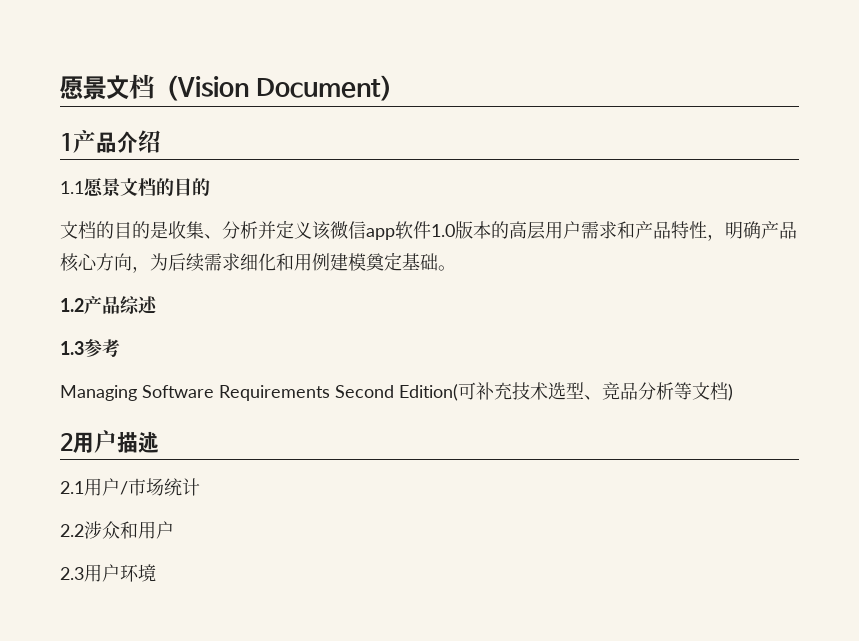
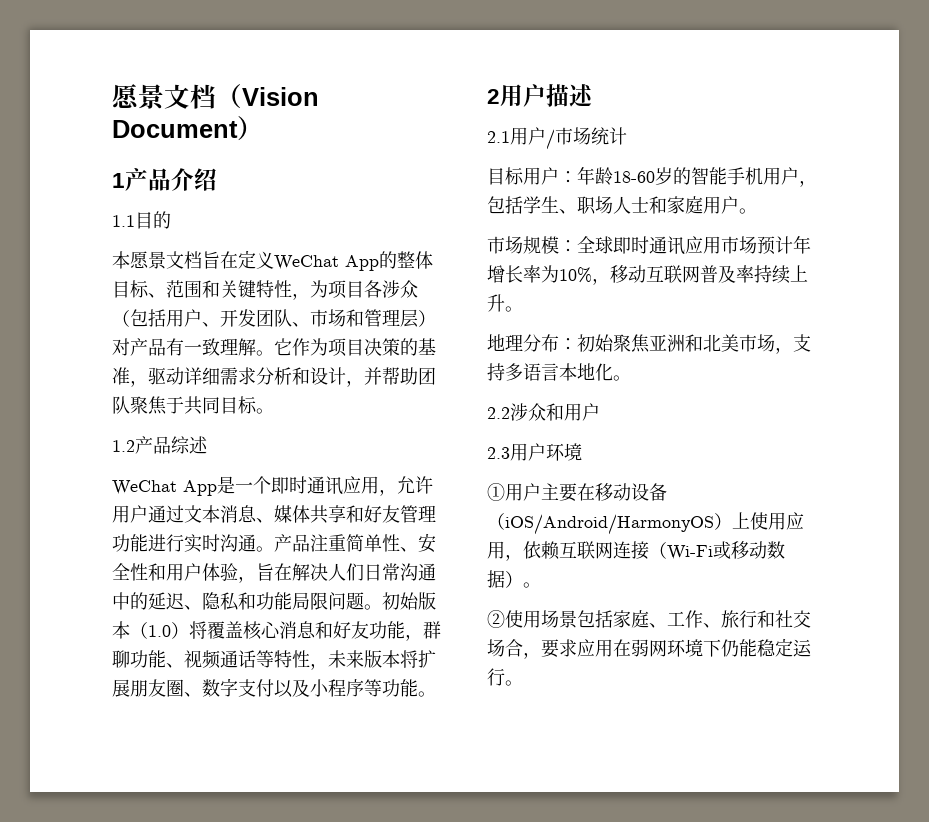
[84,177,210,197] [60,220,797,241] [60,252,456,273] [60,296,158,314] [60,339,120,357] [60,382,733,401] 愿景文档的目的 // 文档的目的是收集、分析并定义该微信app软件1.0版本的高层用户需求和产品特性，明确产品核心方向，为后续需求细化和用例建模奠定基础。 // 1.2产品综述 // 1.3参考 // Managing Software Requirements Second Edition(可补充技术选型、竞品分析等文档) -> [135,211,171,229] [112,250,433,271] [112,280,418,300] [112,309,436,328] [112,338,436,357] [112,367,436,387] [112,396,274,415] [112,436,208,454] [112,476,433,496] [112,505,436,524] [112,533,436,553] [112,563,436,583] [112,592,436,611] [112,621,441,641] [112,650,436,670] [112,678,436,698] 目的 // 本愿景文档旨在定义WeChat App的整体目标、范围和关键特性，为项目各涉众（包括用户、开发团队、市场和管理层）对产品有一致理解。它作为项目决策的基准，驱动详细需求分析和设计，并帮助团队聚焦于共同目标。 // 1.2产品综述 // WeChat App是一个即时通讯应用，允许用户通过文本消息、媒体共享和好友管理功能进行实时沟通。产品注重简单性、安全性和用户体验，旨在解决人们日常沟通中的延迟、隐私和功能局限问题。初始版本（1.0）将覆盖核心消息和好友功能，群聊功能、视频通话等特性，未来版本将扩展朋友圈、数字支付以及小程序等功能。
(200, 487) none -> [487,166,817,187] [487,196,757,215] [487,235,811,255] [487,265,808,285] [487,294,523,312] [487,334,811,354] [487,363,631,381] // 目标用户：年龄18-60岁的智能手机用户，包括学生、职场人士和家庭用户。 // 市场规模：全球即时通讯应用市场预计年增长率为10%，移动互联网普及率持续上升。 // 地理分布：初始聚焦亚洲和北美市场，支持多语言本地化。
(156, 573) none -> [487,483,667,502] [487,512,804,535] [487,541,785,561] [487,570,541,588] [487,610,811,628] [487,638,812,659] [487,668,523,686] // ①用户主要在移动设备（iOS/Android/HarmonyOS）上使用应用，依赖互联网连接（Wi-Fi或移动数据）。 // ②使用场景包括家庭、工作、旅行和社交场合，要求应用在弱网环境下仍能稳定运行。

